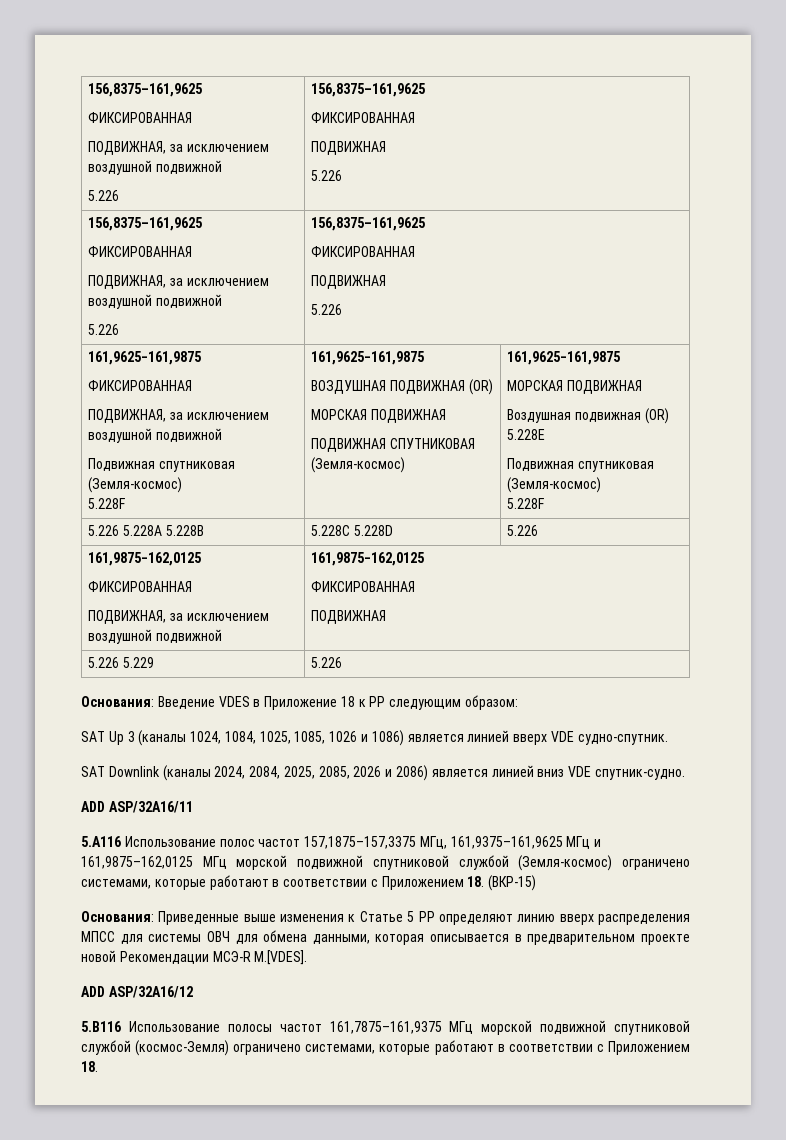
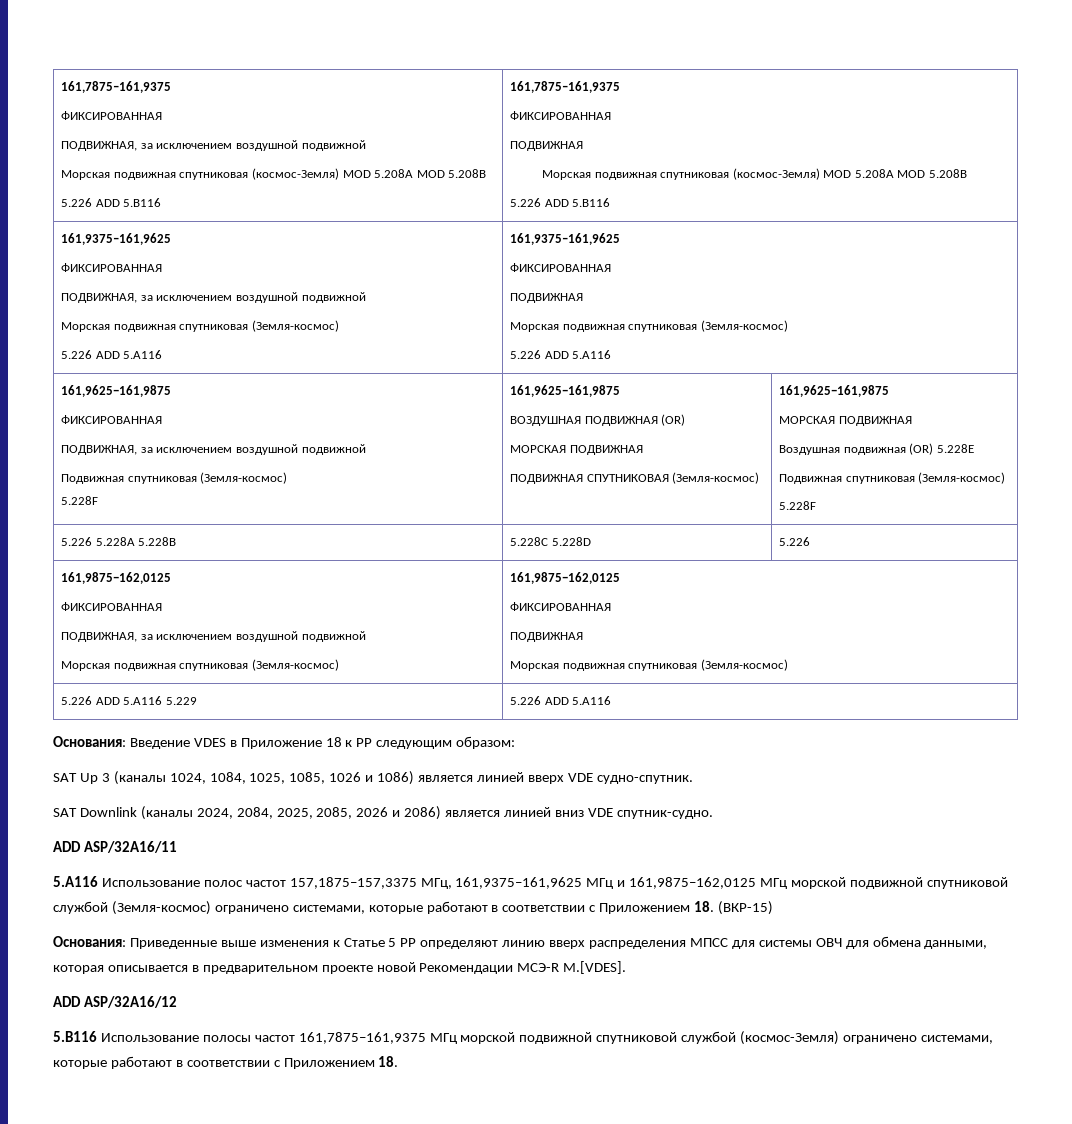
[88,83,203,97] [88,112,193,123] [88,141,269,155] [88,160,223,175] [88,190,120,201] [311,83,426,97] [311,112,416,123] [311,141,387,155] [311,170,343,181] [88,217,203,231] [88,246,193,257] [88,275,269,289] [88,294,223,309] [88,324,120,335] [311,217,426,231] [311,246,416,257] [311,275,387,289] [311,304,343,315] 156,8375–161,9625 // ФИКСИРОВАННАЯ // ПОДВИЖНАЯ, за исключением воздушной подвижной // 5.226 | 156,8375–161,9625 // ФИКСИРОВАННАЯ // ПОДВИЖНАЯ // 5.226 // 156,8375–161,9625 // ФИКСИРОВАННАЯ // ПОДВИЖНАЯ, за исключением воздушной подвижной // 5.226 | 156,8375–161,9625 // ФИКСИРОВАННАЯ // ПОДВИЖНАЯ // 5.226 -> [61,81,172,93] [61,111,163,120] [61,140,366,151] [61,168,487,180] [61,198,162,207] [510,81,621,93] [510,111,612,120] [510,141,584,151] [542,168,967,180] [510,198,611,207] [61,233,172,245] [61,263,163,272] [61,292,366,303] [61,320,339,332] [61,350,163,359] [510,233,621,245] [510,263,612,272] [510,293,584,303] [510,320,788,332] [510,350,612,359] 161,7875–161,9375 // ФИКСИРОВАННАЯ // ПОДВИЖНАЯ, за исключением воздушной подвижной // Морская подвижная спутниковая (космос-Земля) MOD 5.208A MOD 5.208B // 5.226 ADD 5.B116 | 161,7875–161,9375 // ФИКСИРОВАННАЯ // ПОДВИЖНАЯ // Морская подвижная спутниковая (космос-Земля) MOD 5.208A MOD 5.208B // 5.226 ADD 5.B116 // 161,9375–161,9625 // ФИКСИРОВАННАЯ // ПОДВИЖНАЯ, за исключением воздушной подвижной // Морская подвижная спутниковая (Земля-космос) // 5.226 ADD 5.A116 | 161,9375–161,9625 // ФИКСИРОВАННАЯ // ПОДВИЖНАЯ // Морская подвижная спутниковая (Земля-космос) // 5.226 ADD 5.A116
(223, 636) none -> [61,659,339,671] // Морская подвижная спутниковая (Земля-космос)
[88,657,120,668] // 5.226 -> [510,659,788,671] [61,696,163,705] // Морская подвижная спутниковая (Земля-космос) // 5.226 ADD 5.A116
(343, 662) none -> [544,696,612,705] ADD 5.A116

